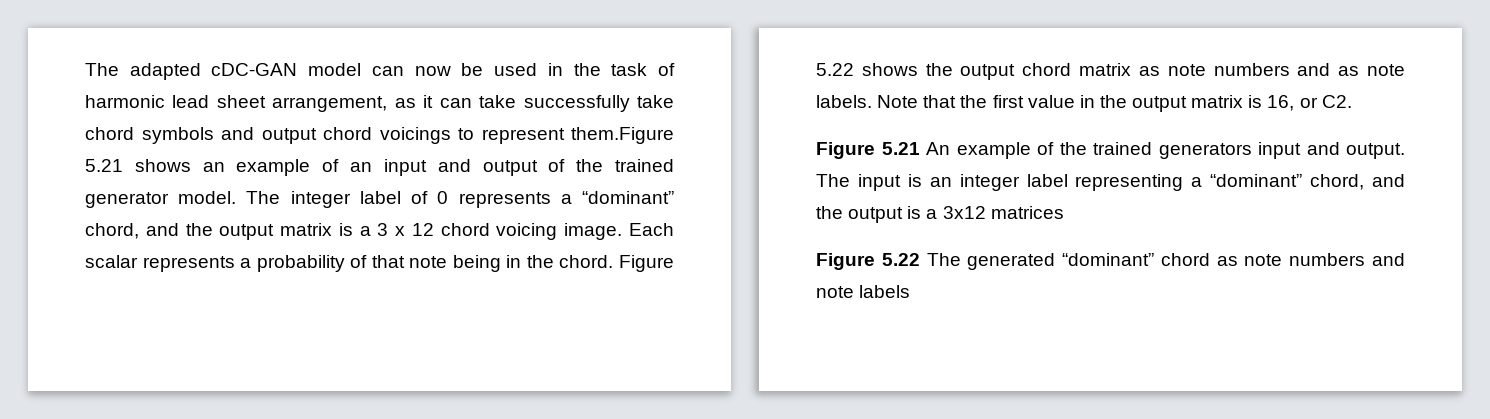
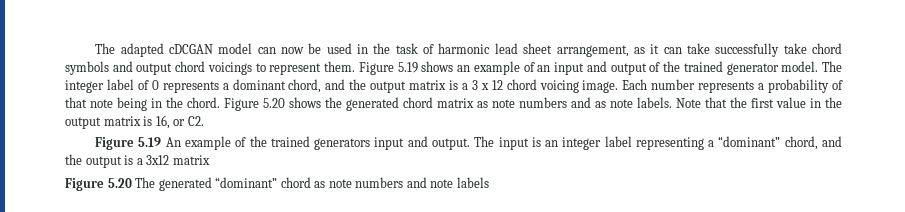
[211,63,298,76] cDC-GAN -> [168,44,213,54] cDCGAN
[571,127,674,144] [85,159,123,172] them.Figure 5.21 -> [324,61,418,75] them. Figure 5.19
[582,191,674,204] “dominant” -> [232,79,286,90] dominant
[85,255,138,268] scalar -> [651,79,696,90] number
[816,63,854,76] 5.22 -> [263,98,285,108] 5.20
[960,64,1016,80] output -> [346,97,399,111] generated
[881,142,920,155] 5.21 -> [138,137,162,147] 5.19
[990,206,1064,219] [816,253,920,270] matrices // Figure 5.22 -> [172,155,210,165] [65,178,132,191] matrix // Figure 5.20

